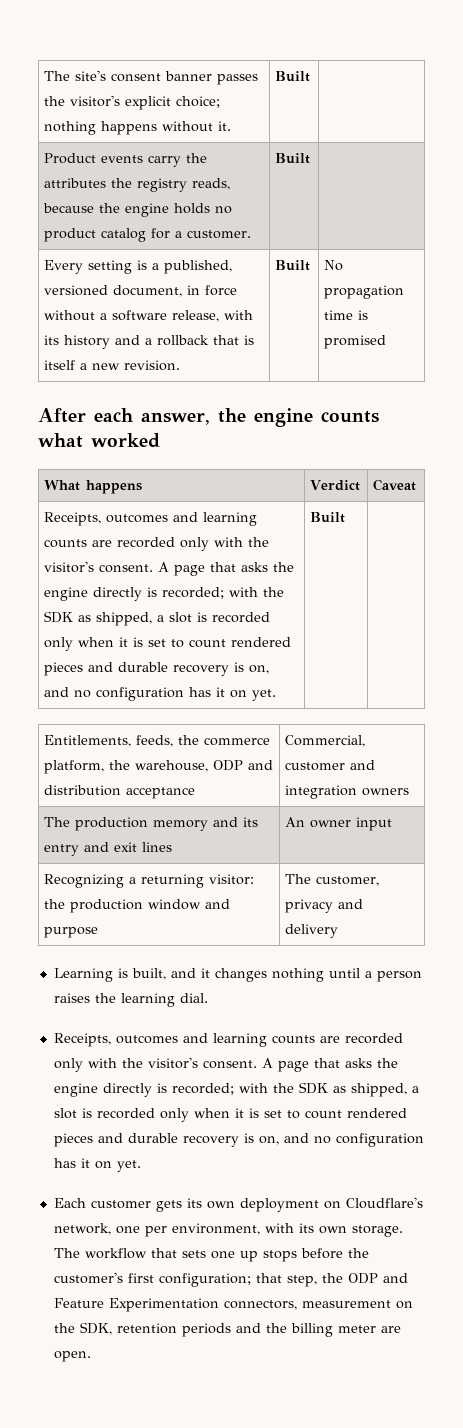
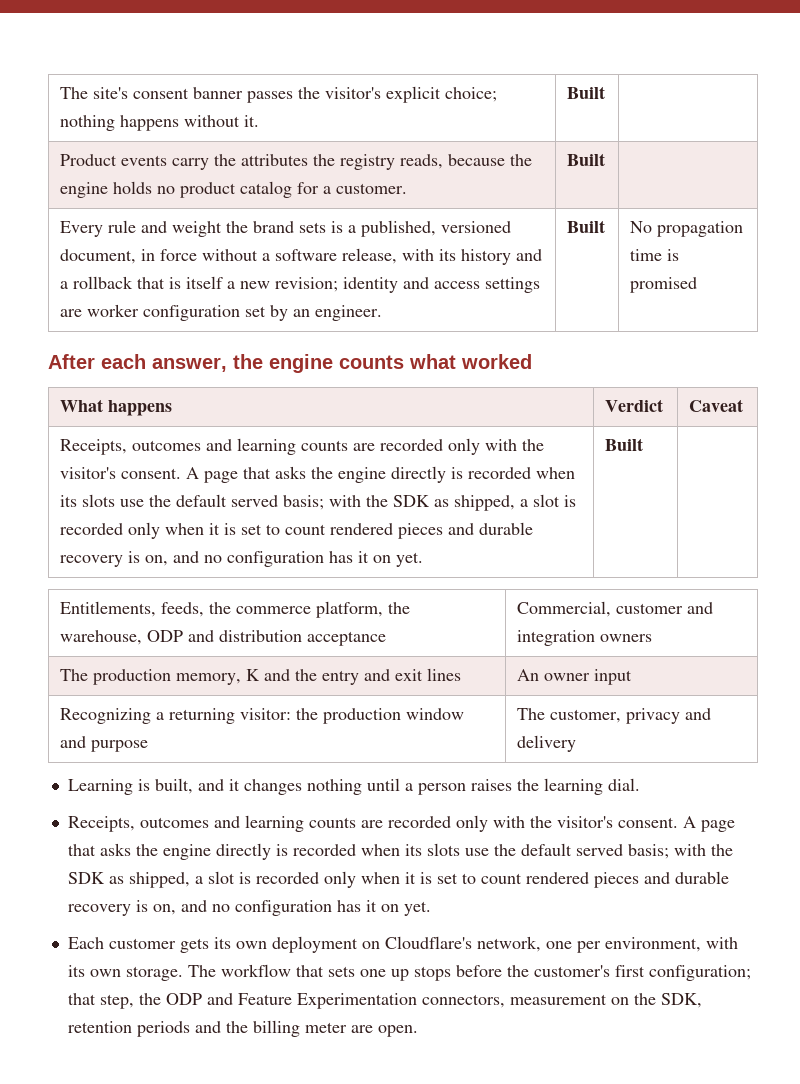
[88,260,133,274] setting -> [108,220,327,237] rule and weight the brand sets
[124,360,181,371] revision. -> [275,277,541,293] [60,304,383,321] revision; identity and access settings are worker configuration set by an engineer.
[162,587,225,599] recorded; -> [468,467,576,479] [60,494,325,510] recorded when its slots use the default served basis;
[153,817,259,831] memory and its -> [176,669,318,685] memory, K and the
[171,1083,234,1095] recorded; -> [292,843,669,859] recorded when its slots use the default served basis;

